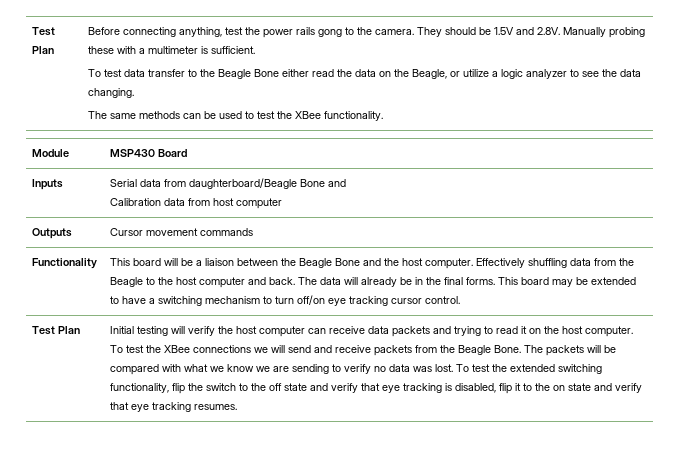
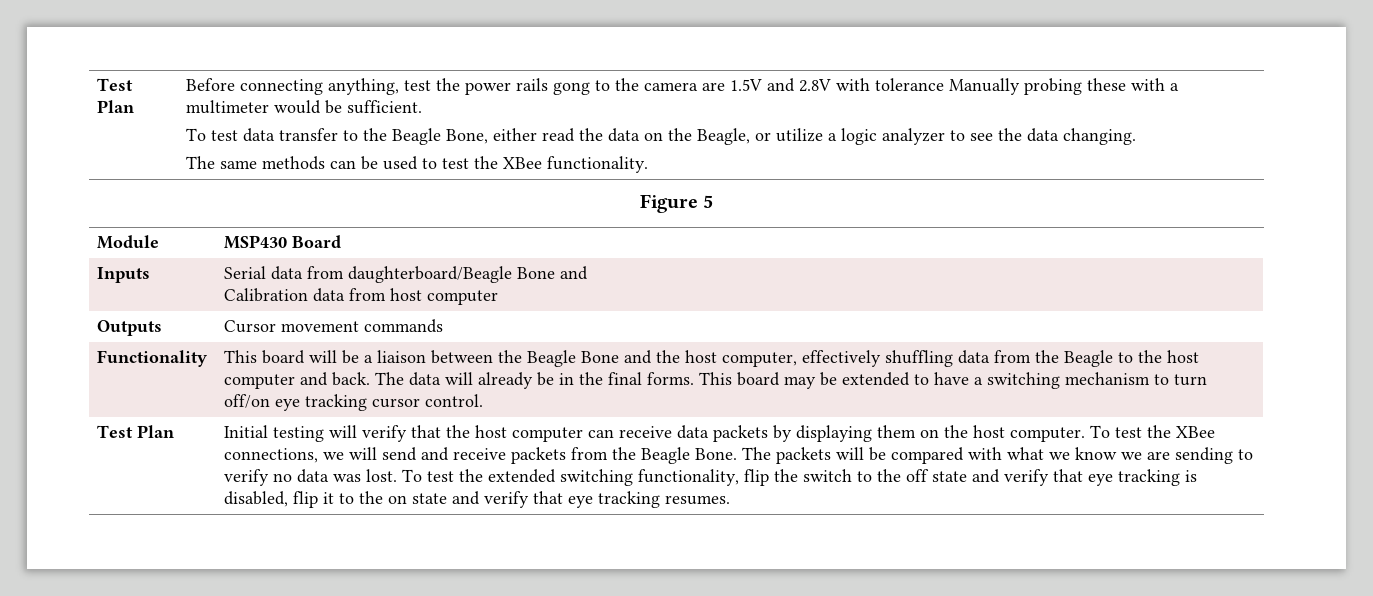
[375,27,561,37] camera. They should be 1.5V and 2.8V. -> [644,78,945,92] camera are 1.5V and 2.8V with tolerance
[201,46,209,54] is -> [274,100,343,114] would be
[254,69,280,77] Bone -> [446,129,489,144] Bone,
(384, 116) none -> [639,194,714,213] // Figure 5
[425,258,526,269] computer. Effectively -> [722,350,882,367] computer, effectively
(216, 331) none -> [411,425,442,438] that
[433,326,528,336] and trying to read it -> [773,425,917,442] by displaying them
[193,345,252,353] connections -> [224,448,319,463] connections,

